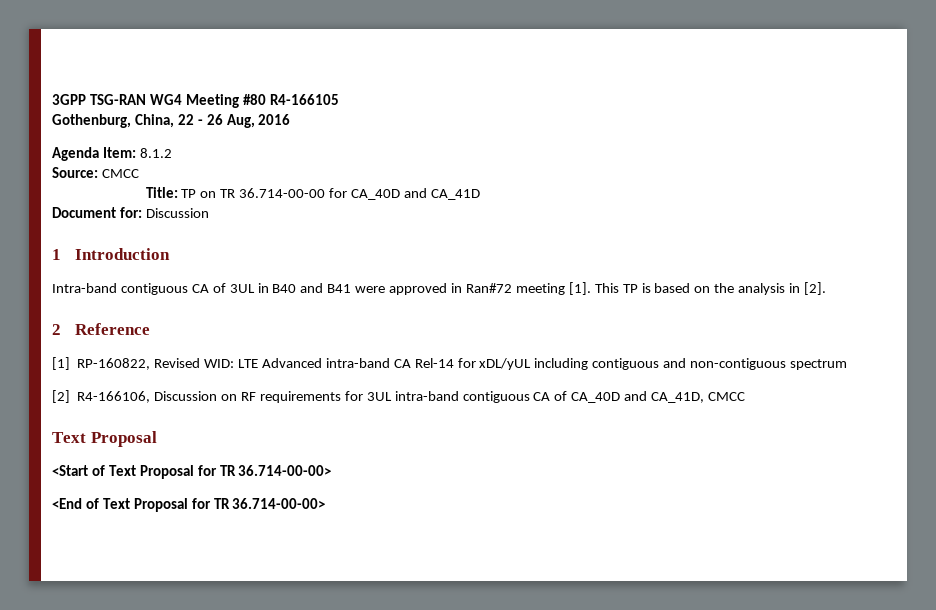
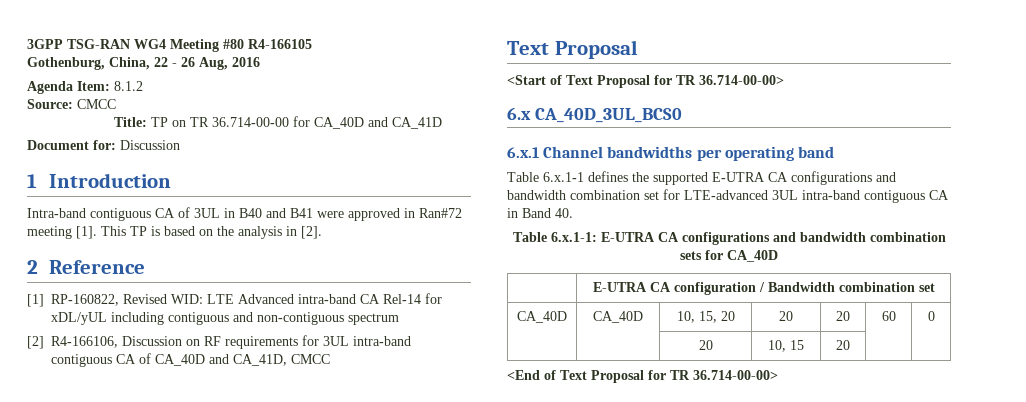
(332, 470) none -> [507,107,682,123] [507,146,834,161] [507,171,896,185] [507,189,949,203] [507,208,573,218] [512,232,946,245] [680,250,778,262] [592,282,935,295] [517,311,567,323] [593,311,643,323] [676,311,735,323] [779,311,793,321] [836,311,850,321] [881,311,896,321] [927,311,935,321] [698,340,713,350] [768,340,804,352] [836,340,850,350] // 6.x CA_40D_3UL_BCS0 // 6.x.1 Channel bandwidths per operating band // Table 6.x.1-1 defines the supported E-UTRA CA configurations and bandwidth combination set for LTE-advanced 3UL intra-band contiguous CA in Band 40. // Table 6.x.1-1: E-UTRA CA configurations and bandwidth combination sets for CA_40D // | E-UTRA CA configuration / Bandwidth combination set // CA_40D | CA_40D | 10, 15, 20 | 20 | 20 | 60 | 0 // | | 20 | 10, 15 | 20 | |

